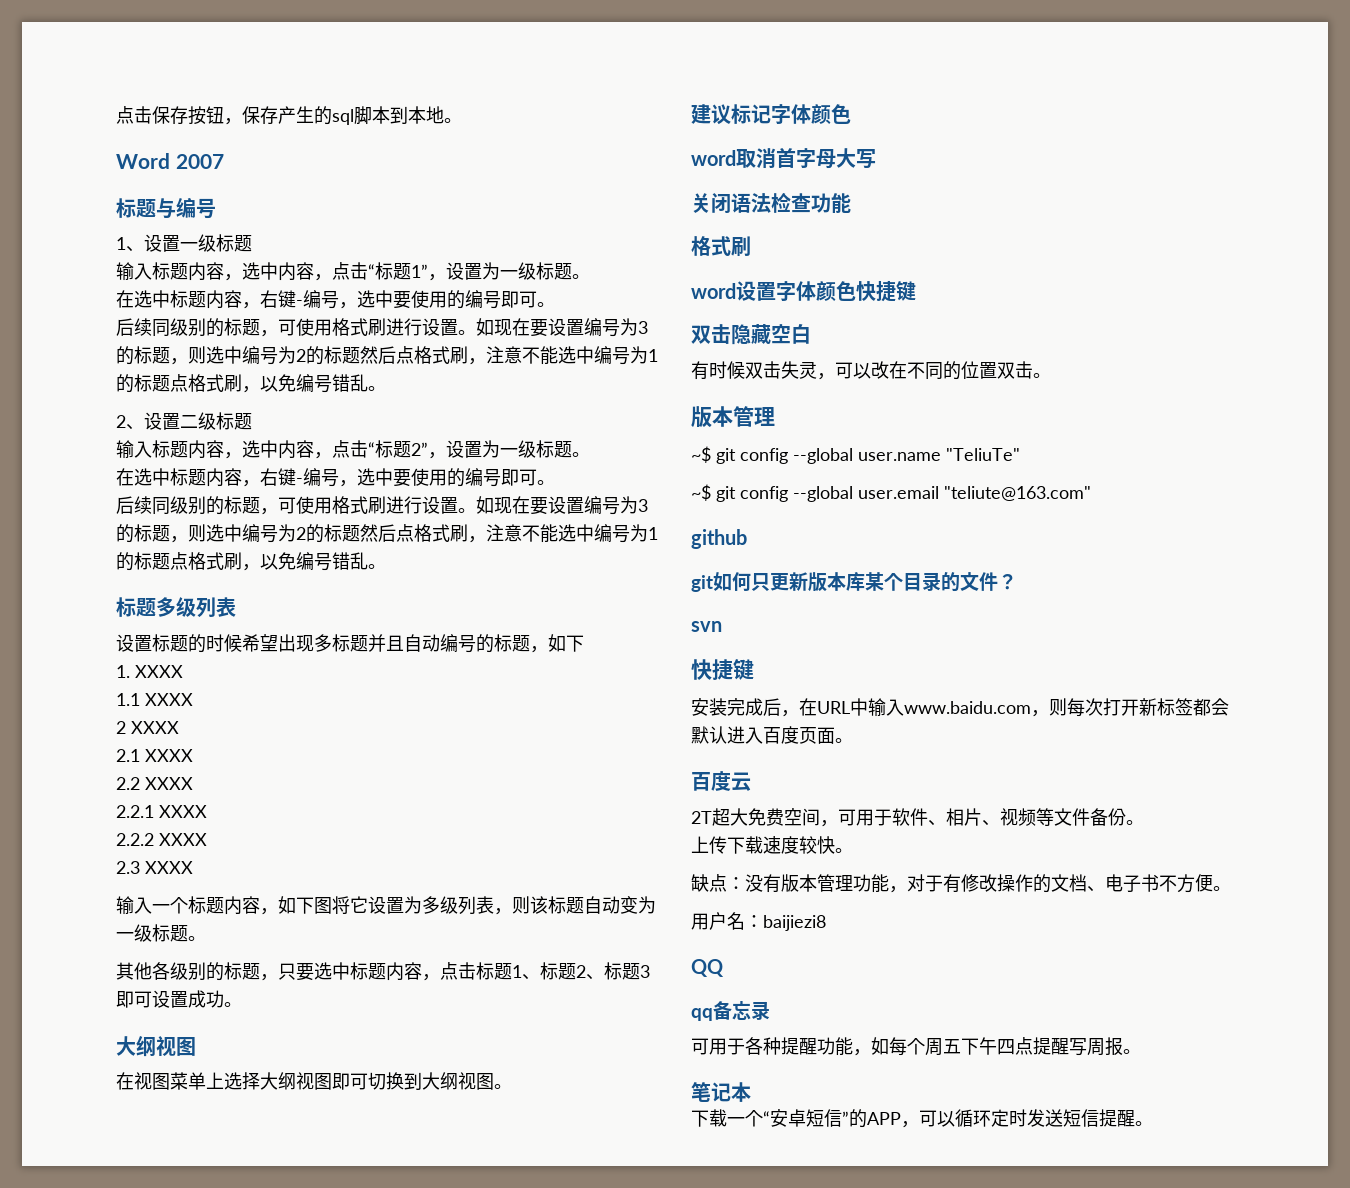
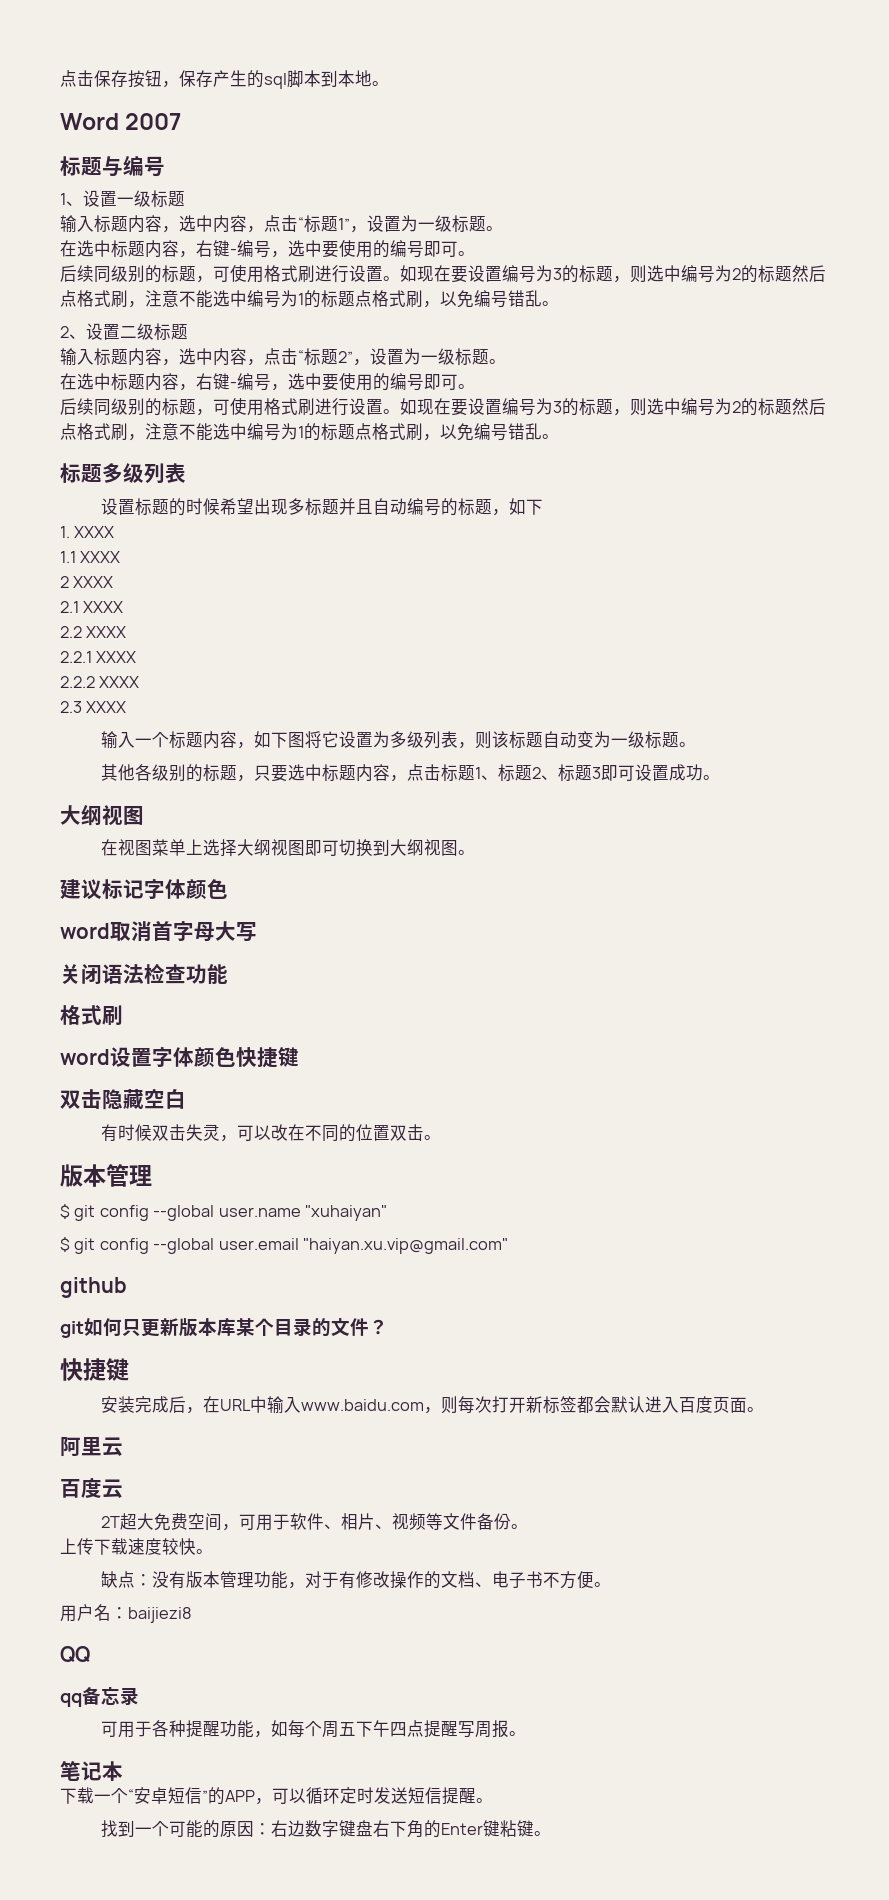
[691,446,711,463] ~$ -> [60,1204,70,1219] $
[946,448,1020,461] [691,484,711,501] "TeliuTe" // ~$ -> [305,1205,388,1221] [60,1237,70,1252] "xuhaiyan" // $
[944,486,1091,501] "teliute@163.com" -> [303,1238,509,1254] "haiyan.xu.vip@gmail.com"
[691,621,722,632] // svn -> (388, 1327) none
(853, 740) none -> [60,1436,123,1457] // 阿里云
(1153, 1123) none -> [100,1820,551,1838] // 找到一个可能的原因：右边数字键盘右下角的Enter键粘键。

